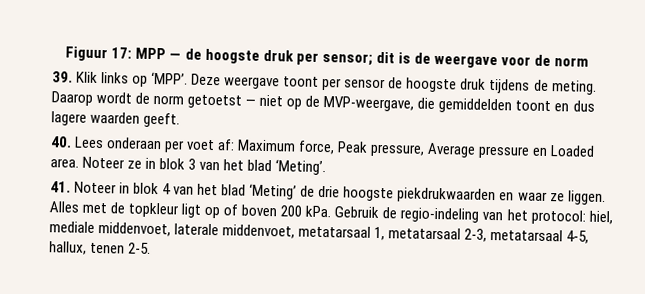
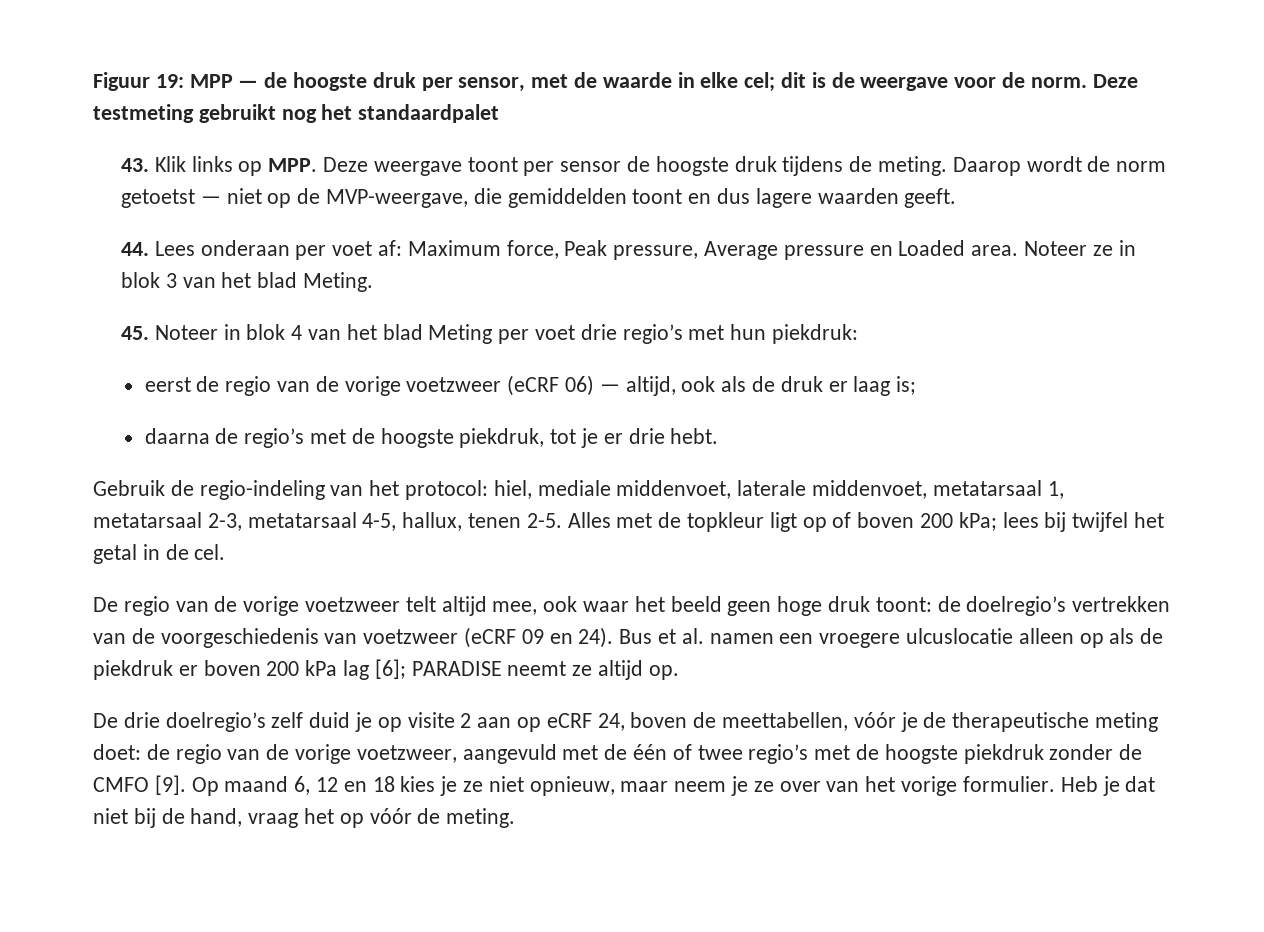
[111,47,133,59] 17: -> [155,74,184,88] 19:
[321,52,373,66] sensor; -> [458,72,776,92] sensor, met de waarde in elke cel;
[554,57,590,67] [51,71,73,83] norm // 39. -> [1030,74,1138,88] [93,104,500,123] [120,158,149,172] norm. Deze testmeting gebruikt nog het standaardpalet // 43.
[151,71,189,85] ‘MPP’. -> [268,158,318,172] MPP.
[49,136,72,148] 40. -> [120,242,149,256] 44.
[275,159,327,176] [49,181,71,193] ‘Meting’. // 41. -> [302,272,373,292] [120,326,149,340] Meting. // 45.
[249,183,606,206] [48,201,332,219] ‘Meting’ de drie hoogste piekdrukwaarden en waar ze liggen. Alles met de topkleur ligt op of boven 200 kPa. -> [428,324,859,344] [144,375,917,396] [144,428,719,448] Meting per voet drie regio’s met hun piekdruk: // eerst de regio van de vorige voetzweer (eCRF 06) — altijd, ook als de druk er laag is; // daarna de regio’s met de hoogste piekdruk, tot je er drie hebt. //
(151, 248) none -> [567,512,1165,532] [93,544,226,564] [93,596,1171,616] [93,627,1164,648] [93,659,679,680] [93,712,1159,732] [93,744,1143,764] [93,775,1156,796] [93,808,516,828] Alles met de topkleur ligt op of boven 200 kPa; lees bij twijfel het getal in de cel. // De regio van de vorige voetzweer telt altijd mee, ook waar het beeld geen hoge druk toont: de doelregio’s vertrekken van de voorgeschiedenis van voetzweer (eCRF 09 en 24). Bus et al. namen een vroegere ulcuslocatie alleen op als de piekdruk er boven 200 kPa lag [6]; PARADISE neemt ze altijd op. // De drie doelregio’s zelf duid je op visite 2 aan op eCRF 24, boven de meettabellen, vóór je de therapeutische meting doet: de regio van de vorige voetzweer, aangevuld met de één of twee regio’s met de hoogste piekdruk zonder de CMFO [9]. Op maand 6, 12 en 18 kies je ze niet opnieuw, maar neem je ze over van het vorige formulier. Heb je dat niet bij de hand, vraag het op vóór de meting.

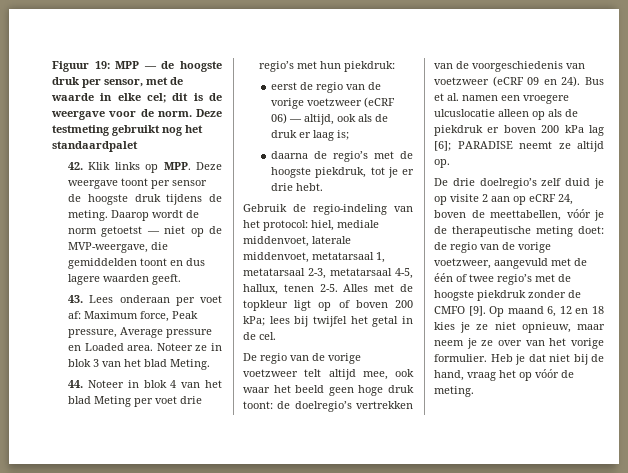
[120,158,149,172] 43. -> [68,162,84,170] 42.
[120,242,149,256] 44. -> [68,295,84,303] 43.
[120,326,149,340] 45. -> [68,380,84,388] 44.

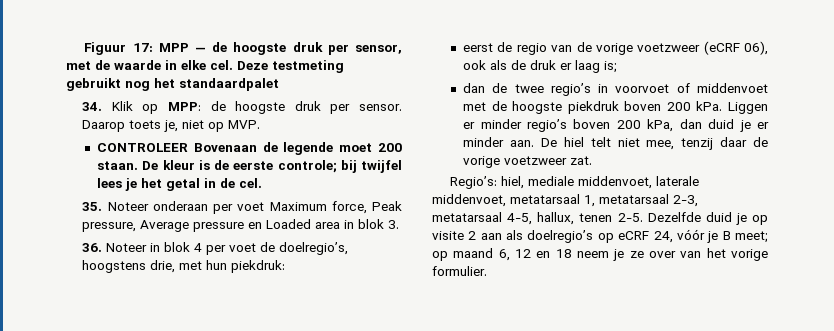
[94,61,110,69] 19: -> [132,43,153,52] 17:
[147,93,222,103] [51,109,192,120] cel; dit is de weergave voor de norm. -> [210,60,233,70] cel.
[68,162,222,173] [68,178,208,189] [68,194,222,205] [68,210,200,221] [68,226,223,237] [68,242,169,253] [68,258,206,269] [68,274,182,285] [68,295,114,303] 42. Klik links op MPP. Deze weergave toont per sensor de hoogste druk tijdens de meting. Daarop wordt de norm getoetst — niet op de MVP-weergave, die gemiddelden toont en dus lagere waarden geeft. // 43. Lees -> [82,101,402,114] [82,120,261,132] [97,142,402,155] [97,160,402,173] [97,178,263,191] [82,202,149,211] 34. Klik op MPP: de hoogste druk per sensor. Daarop toets je, niet op MVP. // CONTROLEER Bovenaan de legende moet 200 staan. De kleur is de eerste controle; bij twijfel lees je het getal in de cel. // 35. Noteer
[68,311,82,319] af: -> (265, 206) none
[127,343,222,351] [68,359,211,370] [68,380,222,388] [68,396,203,407] [259,61,295,72] area. Noteer ze in blok 3 van het blad Meting. // 44. Noteer in blok 4 van het blad Meting per voet drie regio’s -> [315,219,400,229] [82,242,349,255] [82,260,176,273] area in blok 3. // 36. Noteer in blok 4 per voet de doelregio’s, hoogstens drie,
[271,113,335,125] 06) — altijd, -> [744,41,768,55] 06),
[271,151,413,162] [271,167,414,178] [271,183,324,191] [243,204,413,215] [243,220,308,231] daarna de regio’s met de hoogste piekdruk, tot je er drie hebt. // Gebruik de regio-indeling van het protocol: -> [463,83,768,96] [463,101,768,114] [463,119,769,132] [463,137,768,150] [463,156,593,168] [450,176,498,189] dan de twee regio’s in voorvoet of middenvoet met de hoogste piekdruk boven 200 kPa. Liggen er minder regio’s boven 200 kPa, dan duid je er minder aan. De hiel telt niet mee, tenzij daar de vorige voetzweer zat. // Regio’s:
[343,284,413,292] [243,300,413,311] [243,316,413,327] [243,332,276,340] [243,353,361,364] [243,369,414,380] [243,385,414,396] [243,401,413,412] [434,61,585,72] [434,76,604,87] [434,93,569,104] [434,109,578,120] [434,125,604,136] [434,141,604,152] [434,159,450,168] [434,178,562,189] Alles met de topkleur ligt op of boven 200 kPa; lees bij twijfel het getal in de cel. // De regio van de vorige voetzweer telt altijd mee, ook waar het beeld geen hoge druk toont: de doelregio’s vertrekken van de voorgeschiedenis van voetzweer (eCRF 09 en 24). Bus et al. namen een vroegere ulcuslocatie alleen op als de piekdruk er boven 200 kPa lag [6]; PARADISE neemt ze altijd op. // De drie doelregio’s zelf -> [647,212,701,222] Dezelfde
(510, 199) none -> [506,230,594,243] als doelregio’s
[434,209,604,221] [434,226,604,237] [434,242,551,253] [434,258,587,269] [434,273,571,285] [434,290,581,301] [434,306,505,317] boven de meettabellen, vóór je de therapeutische meting doet: de regio van de vorige voetzweer, aangevuld met de één of twee regio’s met de hoogste piekdruk zonder de CMFO [9]. Op -> [676,229,768,243] [432,251,448,261] vóór je B meet; op
[434,322,605,333] kies je ze niet opnieuw, maar -> (572, 253) none
[490,354,604,365] [434,369,574,381] [434,386,474,397] Heb je dat niet bij de hand, vraag het op vóór de meting. -> (487, 271) none

